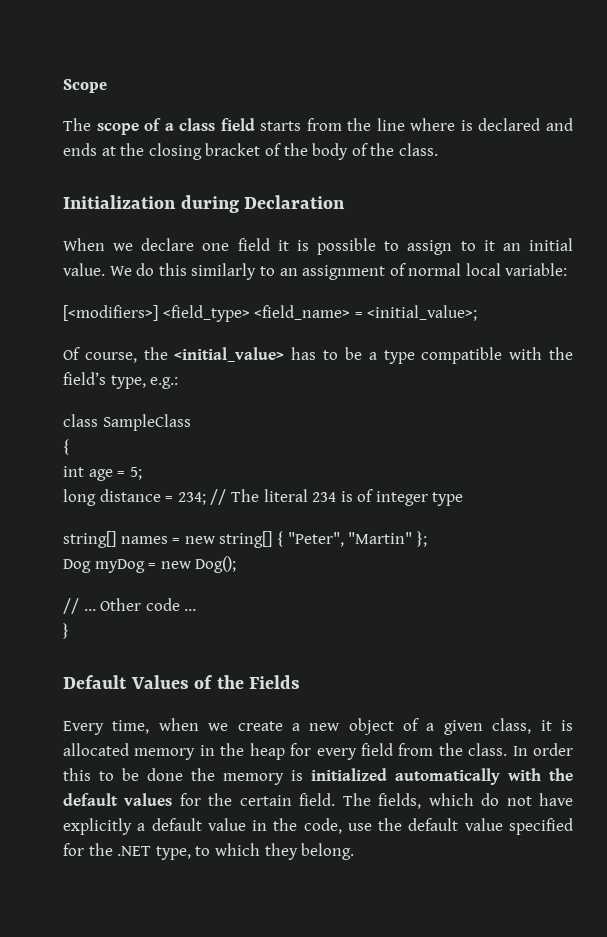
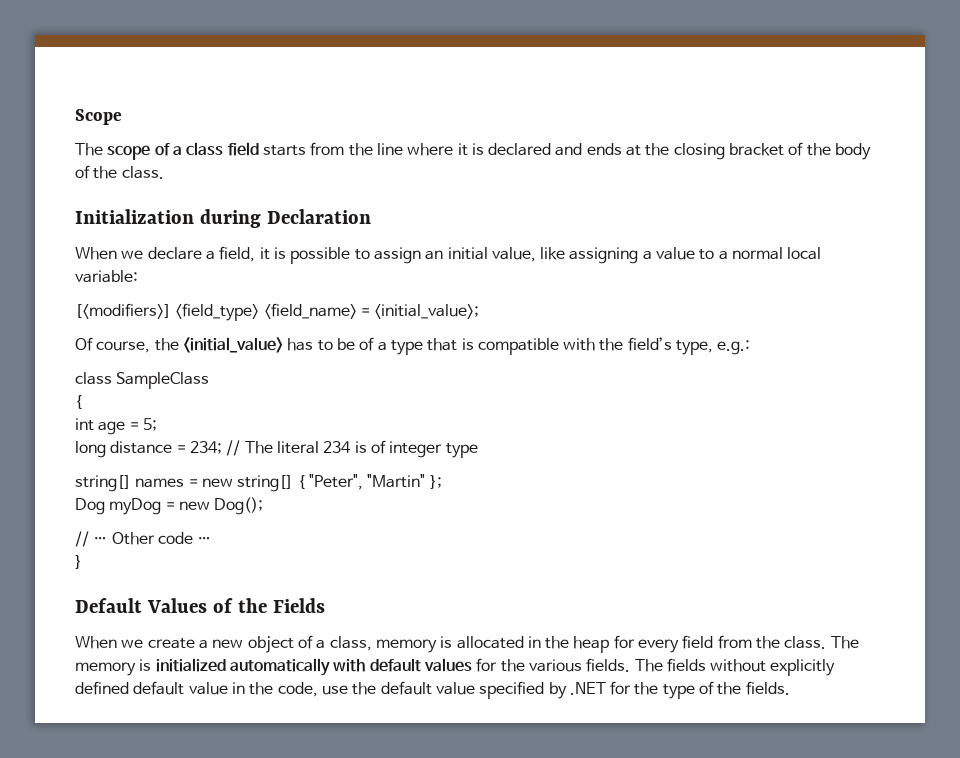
(456, 124) none -> [457,143,468,156] it
[202,238,270,251] one field -> [205,246,256,262] a field,
[460,238,573,251] [63,263,406,280] to it an initial value. We do this similarly to an assignment of -> [425,247,728,264] an initial value, like assigning a value to a
(362, 353) none -> [359,337,375,351] of
(415, 357) none -> [427,338,474,351] that is
[63,718,199,735] Every time, when -> [75,636,117,649] When
[443,718,552,735] given class, it -> [329,636,437,653] class, memory
[134,748,196,760] memory -> (524, 642) none
[512,743,573,756] [63,768,215,781] In order this to be done the -> [830,636,859,649] The
[549,768,573,781] the -> (366, 665) none
[239,793,573,809] [63,818,146,835] certain field. The fields, which do not have explicitly a -> [528,658,836,676] [75,681,129,695] various fields. The fields without explicitly defined
[63,843,355,860] for the .NET type, to which they belong. -> [548,681,790,699] by .NET for the type of the fields.

